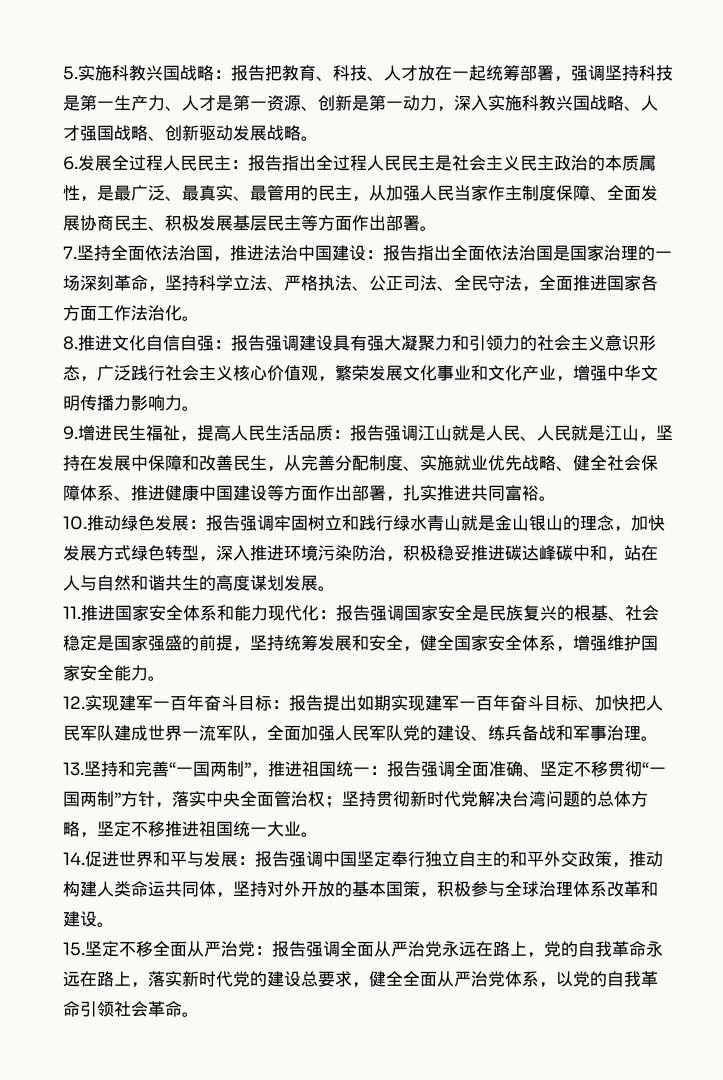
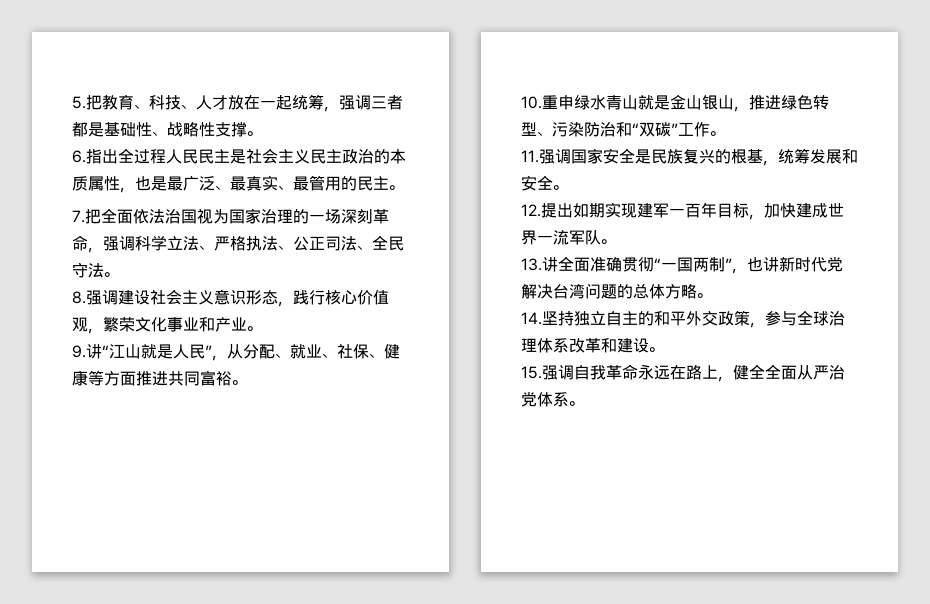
[78,65,265,81] 实施科教兴国战略：报告 -> (86, 102) none
[520,65,673,82] [63,95,658,112] [63,125,318,141] [63,155,282,171] 部署，强调坚持科技是第一生产力、人才是第一资源、创新是第一动力，深入实施科教兴国战略、人才强国战略、创新驱动发展战略。 // 6.发展全过程人民民主：报告 -> [324,95,403,112] [72,122,262,137] [72,150,86,163] ，强调三者都是基础性、战略性支撑。 // 6.
(97, 199) none -> [135,176,151,191] 也
[352,185,658,202] [63,215,420,231] ，从加强人民当家作主制度保障、全面发展协商民主、积极发展基层民主等方面作出部署 -> (389, 183) none
[77,245,570,262] 坚持全面依法治国，推进法治中国建设：报告指出全面依法治国是 -> [85,208,229,224] 把全面依法治国视为
[165,275,199,291] 坚持 -> [103,236,135,251] 强调
[522,275,658,292] [63,305,199,321] [63,335,537,351] ，全面推进国家各方面工作法治化。 // 8.推进文化自信自强：报告强调建设具有强大凝聚力和引领力的 -> [104,272,119,277] [72,290,150,305] 。 // 8.强调建设
[97,365,233,381] 广泛践行社会主义 -> [293,290,325,305] 践行
[369,365,403,381] 发展 -> (135, 324) none
[488,365,658,382] [63,395,199,411] [63,425,673,442] [63,455,658,472] [63,485,437,502] 文化产业，增强中华文明传播力影响力。 // 9.增进民生福祉，提高人民生活品质：报告强调江山就是人民、人民就是江山，坚持在发展中保障和改善民生，从完善分配制度、实施就业优先战略、健全社会保障体系、推进健康中国建设等方面作出部署，扎实 -> [215,317,262,332] [72,344,400,361] [72,370,136,386] 产业。 // 9.讲“江山就是人民”，从分配、就业、社保、健康等方面
[87,515,393,531] 推动绿色发展：报告强调牢固树立和践行 -> [542,95,574,110] 重申
[563,515,665,532] [63,545,658,562] [63,575,335,591] [63,605,370,621] 的理念，加快发展方式绿色转型，深入推进环境污染防治，积极稳妥推进碳达峰碳中和，站在人与自然和谐共生的高度谋划发展。 // 11.推进国家安全体系和能力现代化：报告 -> [734,95,829,112] [521,122,725,137] [521,150,539,163] ，推进绿色转型、污染防治和“双碳”工作。 // 11.
[608,605,659,621] [63,635,658,652] [63,665,165,681] [63,694,323,711] 、社会稳定是国家强盛的前提，坚持统筹发展和安全，健全国家安全体系，增强维护国家安全能力。 // 12.实现建军一百年奋斗目标：报告 -> [763,148,858,166] [521,175,568,191] [521,204,541,217] ，统筹发展和安全。 // 12.
[510,695,663,711] [63,725,658,742] [63,761,608,778] 奋斗目标、加快把人民军队建成世界一流军队，全面加强人民军队党的建设、练兵备战和军事治理。 // 13.坚持和完善“一国两制”，推进祖国统一：报告强调全面准确、坚定不移 -> [717,203,844,220] [521,230,616,245] [521,256,622,272] 目标，加快建成世界一流军队。 // 13.讲全面准确
[121,791,410,808] 方针，落实中央全面管治权；坚持贯彻 -> [732,257,779,274] ，也讲
[80,821,318,838] [63,851,425,867] ，坚定不移推进祖国统一大业。 // 14.促进世界和平与发展：报告强调中国坚定奉行 -> [697,293,712,298] [521,311,574,326] 。 // 14.坚持
[629,851,663,867] [63,881,471,898] 推动构建人类命运共同体，坚持对外开放的基本国策，积极 -> (765, 325) none
[85,941,578,958] 坚定不移全面从严治党：报告强调全面从严治党永远在路上，党的 -> [542,365,574,380] 强调
[148,971,369,988] 落实新时代党的建设总要求， -> (733, 379) none
[539,971,658,988] [63,1001,182,1017] ，以党的自我革命引领社会革命 -> (569, 399) none

